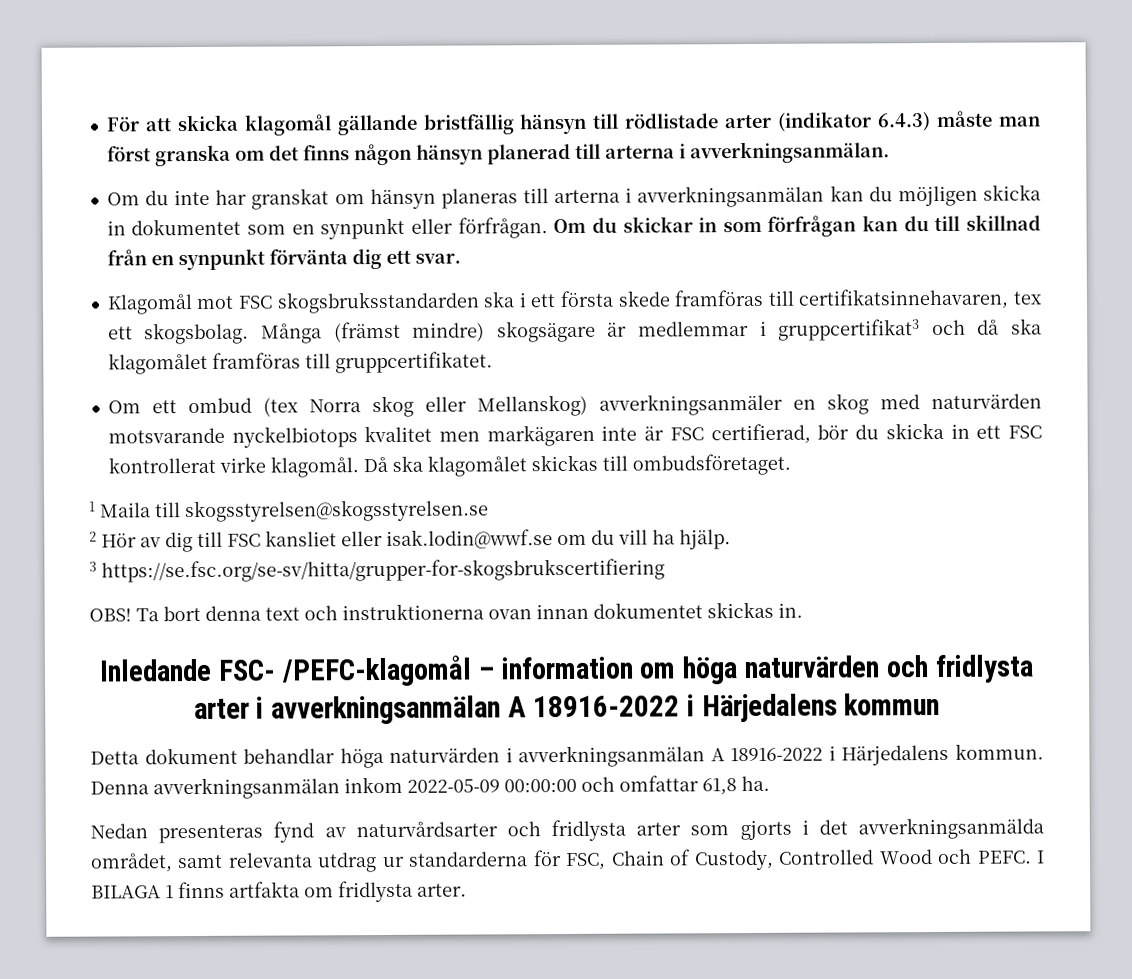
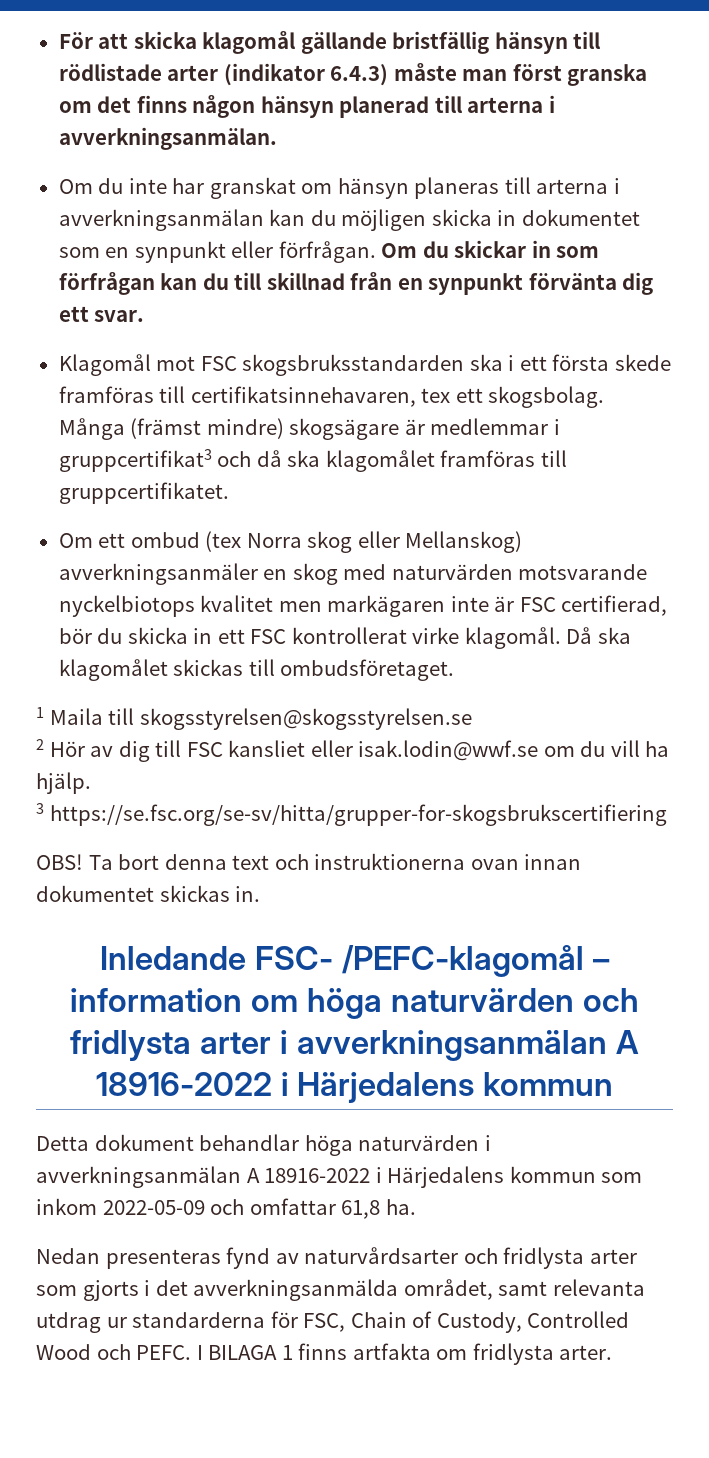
[954,743,1044,760] [90,777,340,800] kommun. Denna avverkningsanmälan -> [509,1166,643,1183] kommun som
[504,778,577,793] 00:00:00 -> (205, 1207) none

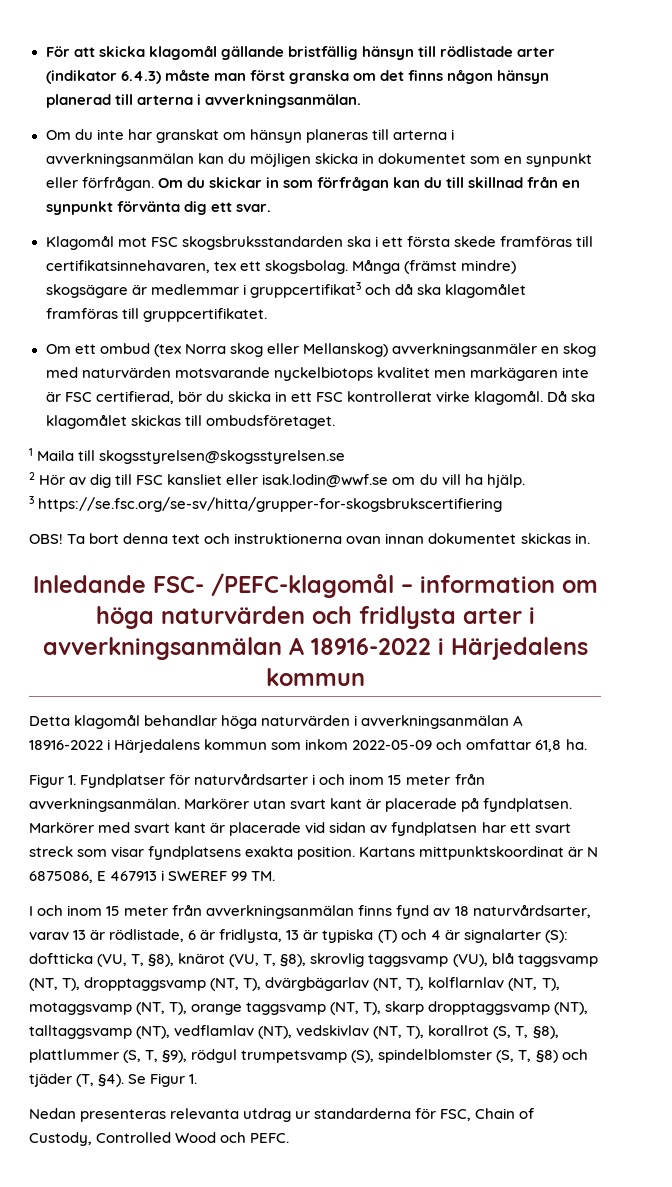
[94,1134,194,1151] dokument -> [74,714,141,729] klagomål
[36,1247,637,1269] [36,1279,548,1301] Nedan presenteras fynd av naturvårdsarter och fridlysta arter som gjorts i det avverkningsanmälda området, samt -> [29,773,485,788] [29,797,573,812] [29,822,571,836] [29,846,599,860] [29,870,276,883] [29,904,591,919] [29,929,568,943] [29,952,598,967] [29,977,560,991] [29,1001,589,1015] [29,1025,559,1039] [29,1049,588,1063] [29,1073,198,1087] [29,1108,167,1122] Figur 1. Fyndplatser för naturvårdsarter i och inom 15 meter från avverkningsanmälan. Markörer utan svart kant är placerade på fyndplatsen. Markörer med svart kant är placerade vid sidan av fyndplatsen har ett svart streck som visar fyndplatsens exakta position. Kartans mittpunktskoordinat är N 6875086, E 467913 i SWEREF 99 TM. // I och inom 15 meter från avverkningsanmälan finns fynd av 18 naturvårdsarter, varav 13 är rödlistade, 6 är fridlysta, 13 är typiska (T) och 4 är signalarter (S): doftticka (VU, T, §8), knärot (VU, T, §8), skrovlig taggsvamp (VU), blå taggsvamp (NT, T), dropptaggsvamp (NT, T), dvärgbägarlav (NT, T), kolflarnlav (NT, T), motaggsvamp (NT, T), orange taggsvamp (NT, T), skarp dropptaggsvamp (NT), talltaggsvamp (NT), vedflamlav (NT), vedskivlav (NT, T), korallrot (S, T, §8), plattlummer (S, T, §9), rödgul trumpetsvamp (S), spindelblomster (S, T, §8) och tjäder (T, §4). Se Figur 1. // Nedan presenteras
[196,1343,613,1365] I BILAGA 1 finns artfakta om fridlysta arter. -> (290, 1138) none

